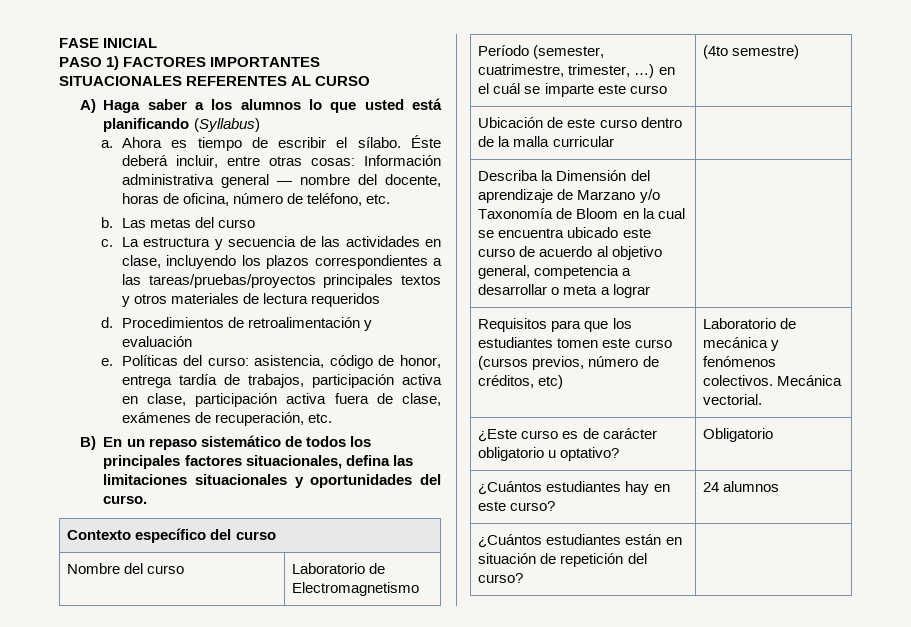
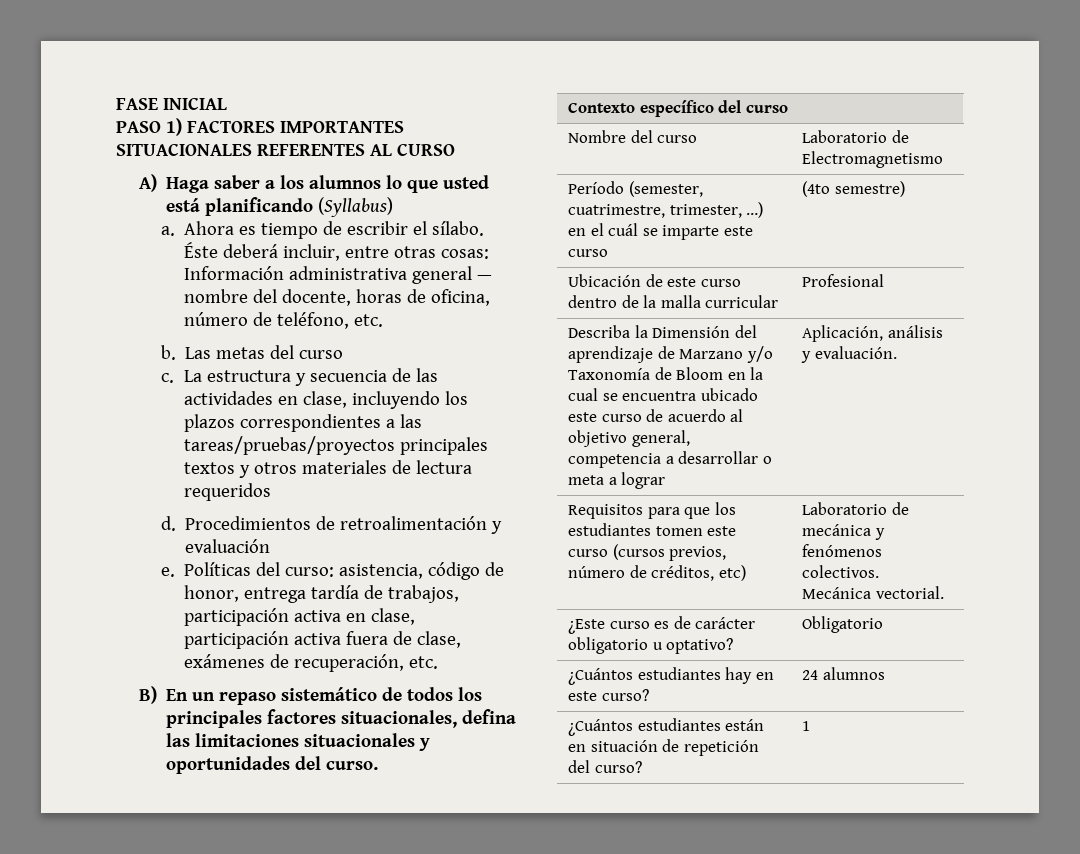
(614, 141) none -> [802,274,885,287] Profesional
(650, 291) none -> [802,325,943,342] [801,346,897,363] Aplicación, análisis y evaluación.
(524, 578) none -> [802,721,811,731] 1

